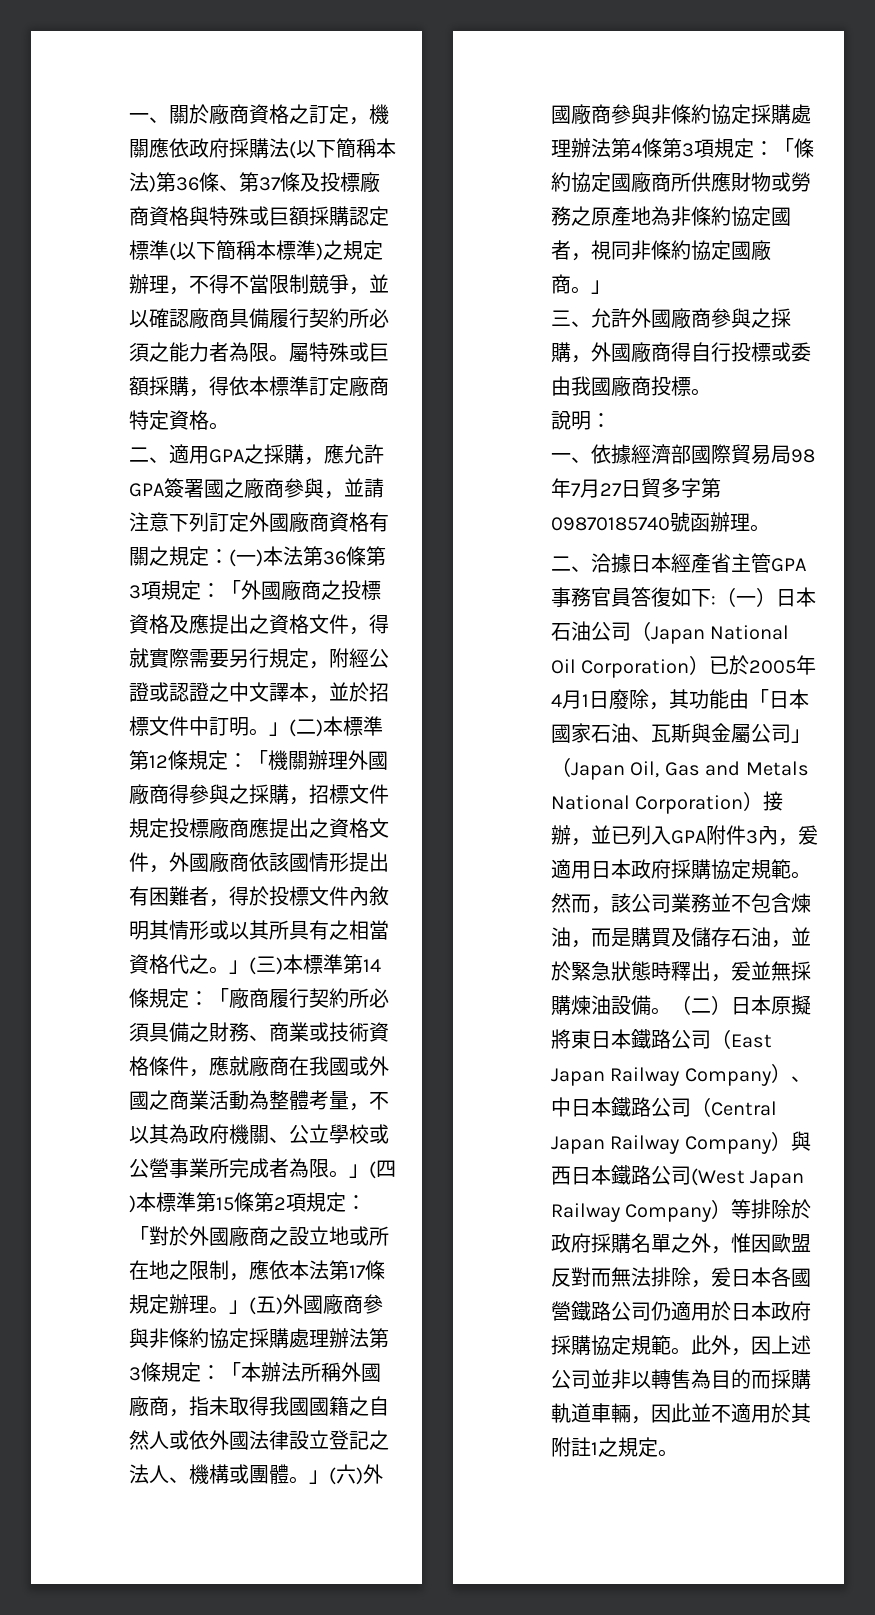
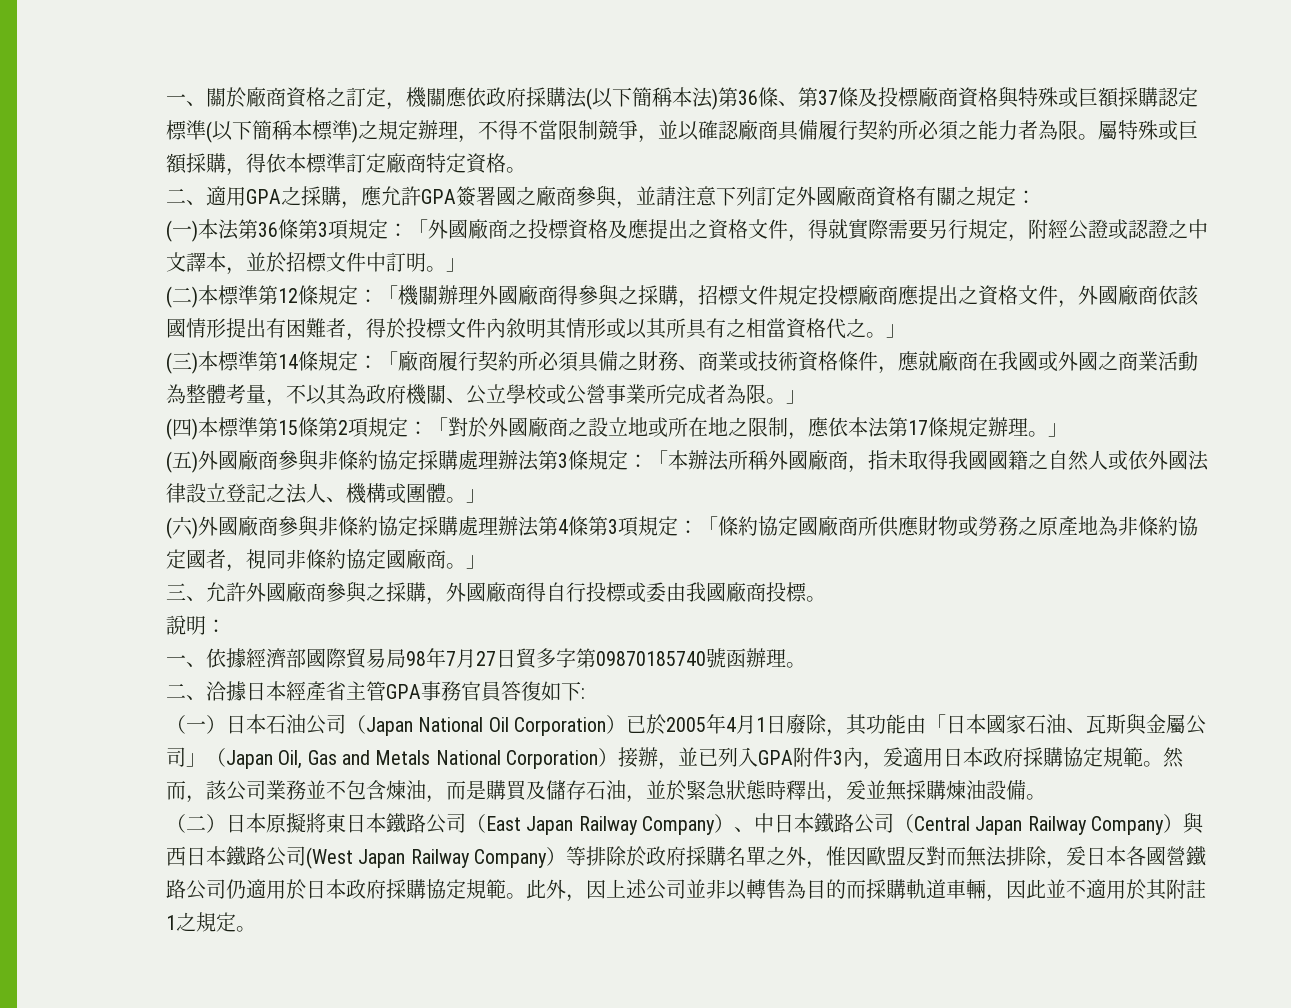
(230, 556) none -> (1036, 197) //
(290, 729) none -> (466, 265) //
(250, 967) none -> (906, 331) //
(370, 1171) none -> (806, 397) //
(250, 1307) none -> (1068, 430) //
(330, 1477) none -> (486, 496) //
(717, 600) none -> (585, 693) //
(672, 1011) none -> (1046, 797) //

